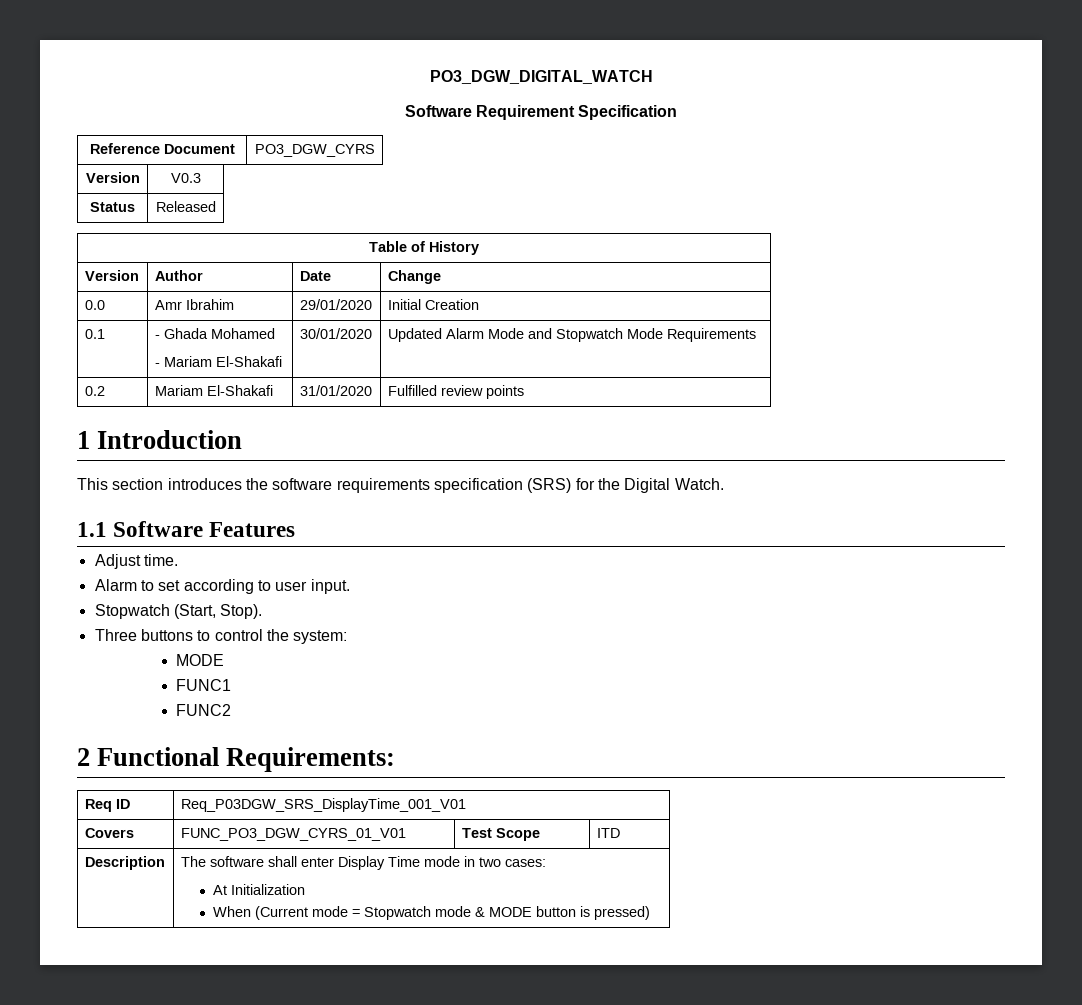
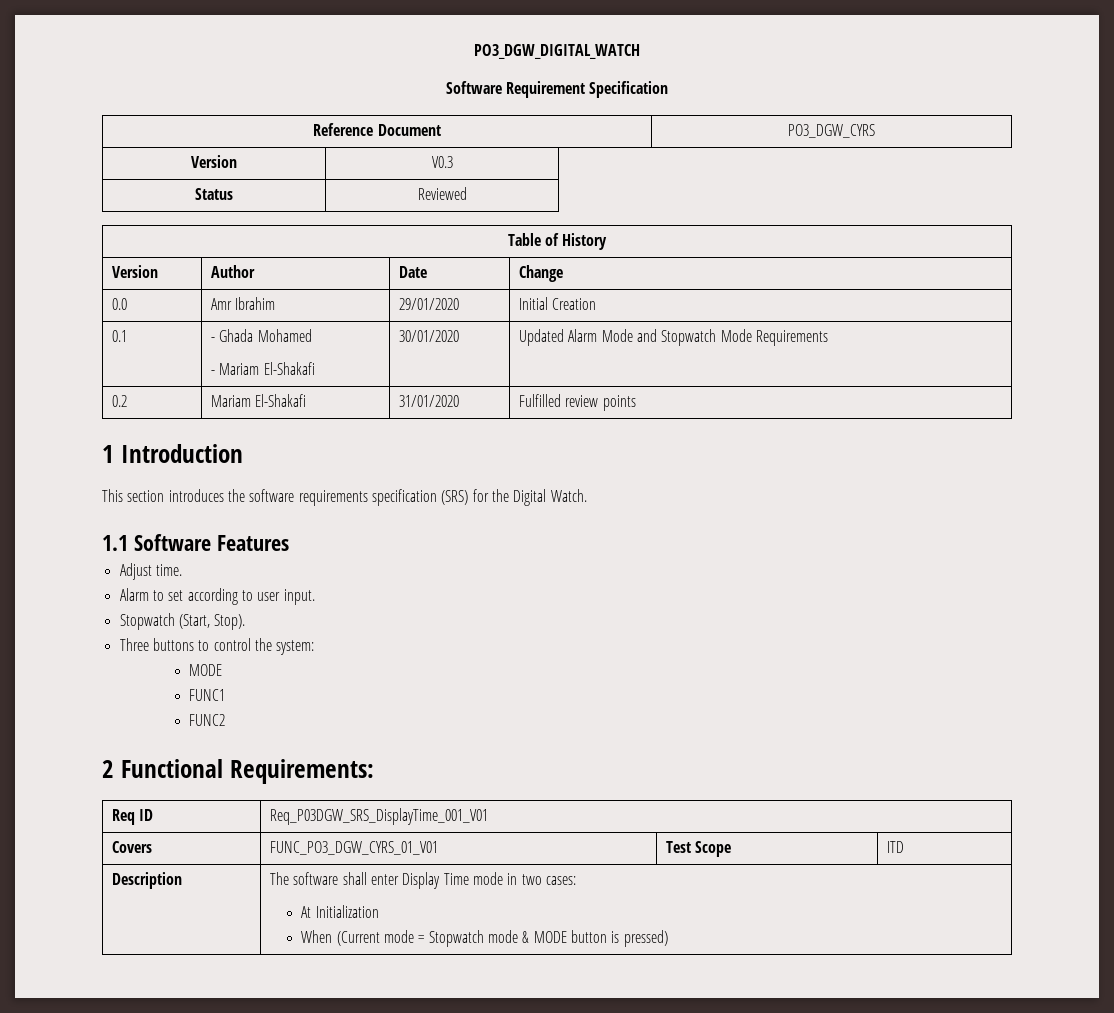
[155,201,216,212] Released -> [417,187,467,200] Reviewed

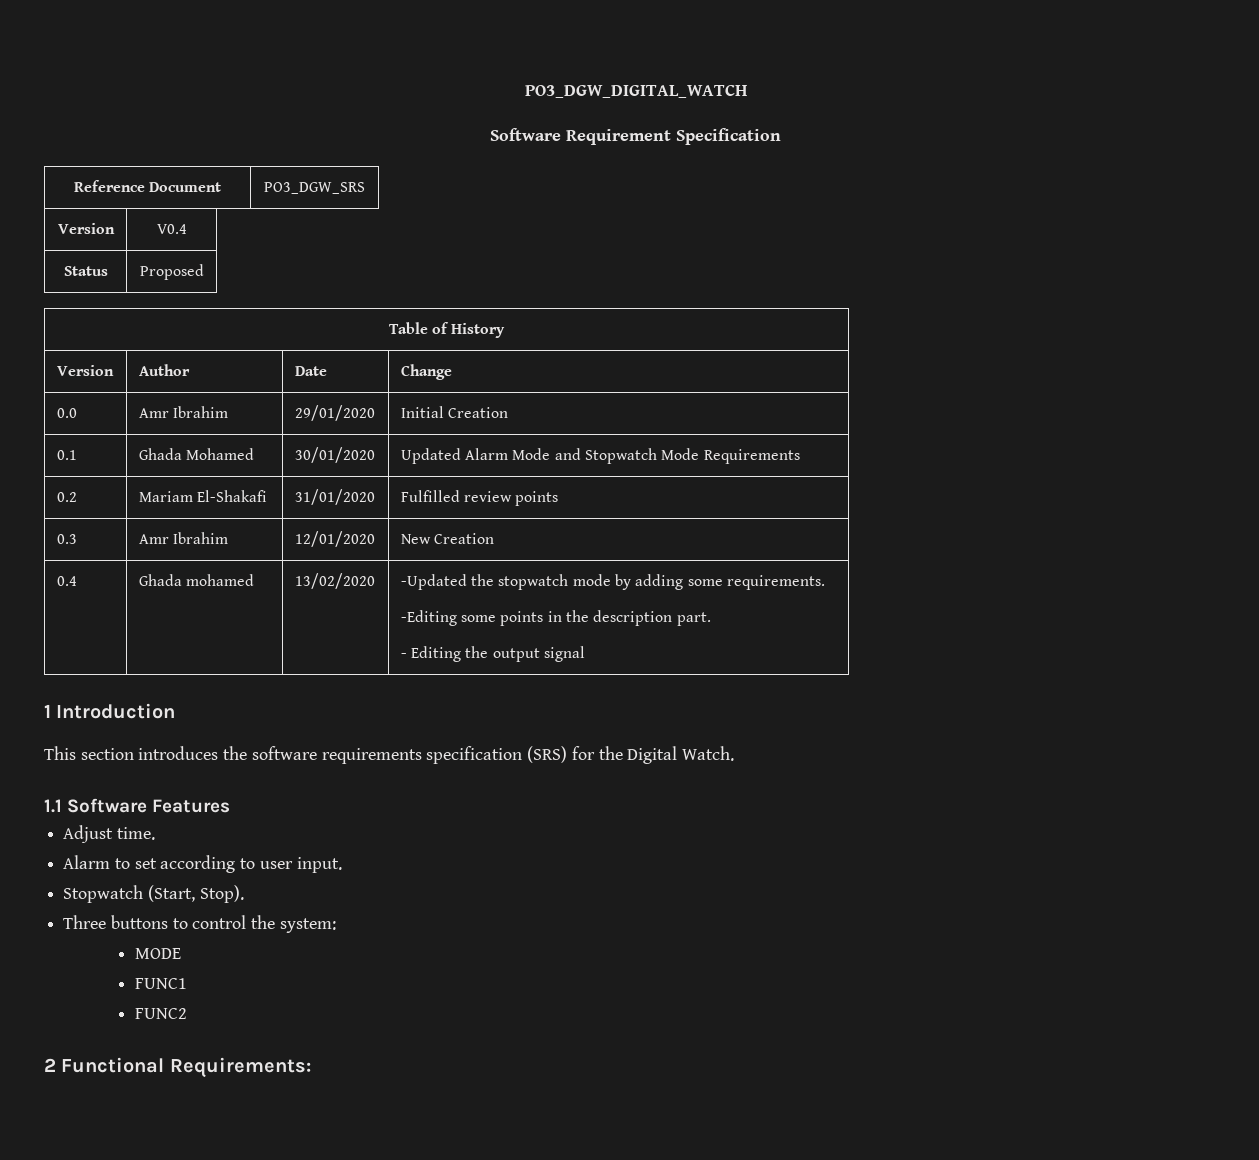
[788,124,875,138] [191,155,237,168] [431,156,453,168] PO3_DGW_CYRS // Version | V0.3 -> [264,182,365,194] [57,223,115,234] [156,224,187,234] PO3_DGW_SRS // Version | V0.4
[417,187,467,200] Reviewed -> [139,264,204,280] Proposed
[210,337,215,342] - -> (77, 455) none
[210,362,315,375] // - Mariam El-Shakafi -> (255, 454) none
(636, 403) none -> [56,534,77,544] [138,532,229,544] [294,531,375,547] [400,533,495,544] [56,576,77,586] [138,574,255,586] [294,573,375,589] [400,574,825,590] [400,610,711,626] [400,646,585,662] // 0.3 | Amr Ibrahim | 12/01/2020 | New Creation // 0.4 | Ghada mohamed | 13/02/2020 | -Updated the stopwatch mode by adding some requirements. // -Editing some points in the description part. // - Editing the output signal
[111,809,154,825] [269,808,488,825] [111,841,152,853] [269,841,438,855] [665,841,732,857] [886,841,904,853] [111,872,182,889] [269,872,576,889] [301,905,379,918] [301,930,668,947] // Req ID | Req_P03DGW_SRS_DisplayTime_001_V01 // Covers | FUNC_PO3_DGW_CYRS_01_V01 | Test Scope | ITD // Description | The software shall enter Display Time mode in two cases: // At Initialization // When (Current mode = Stopwatch mode & MODE button is pressed) -> (311, 1067) none

